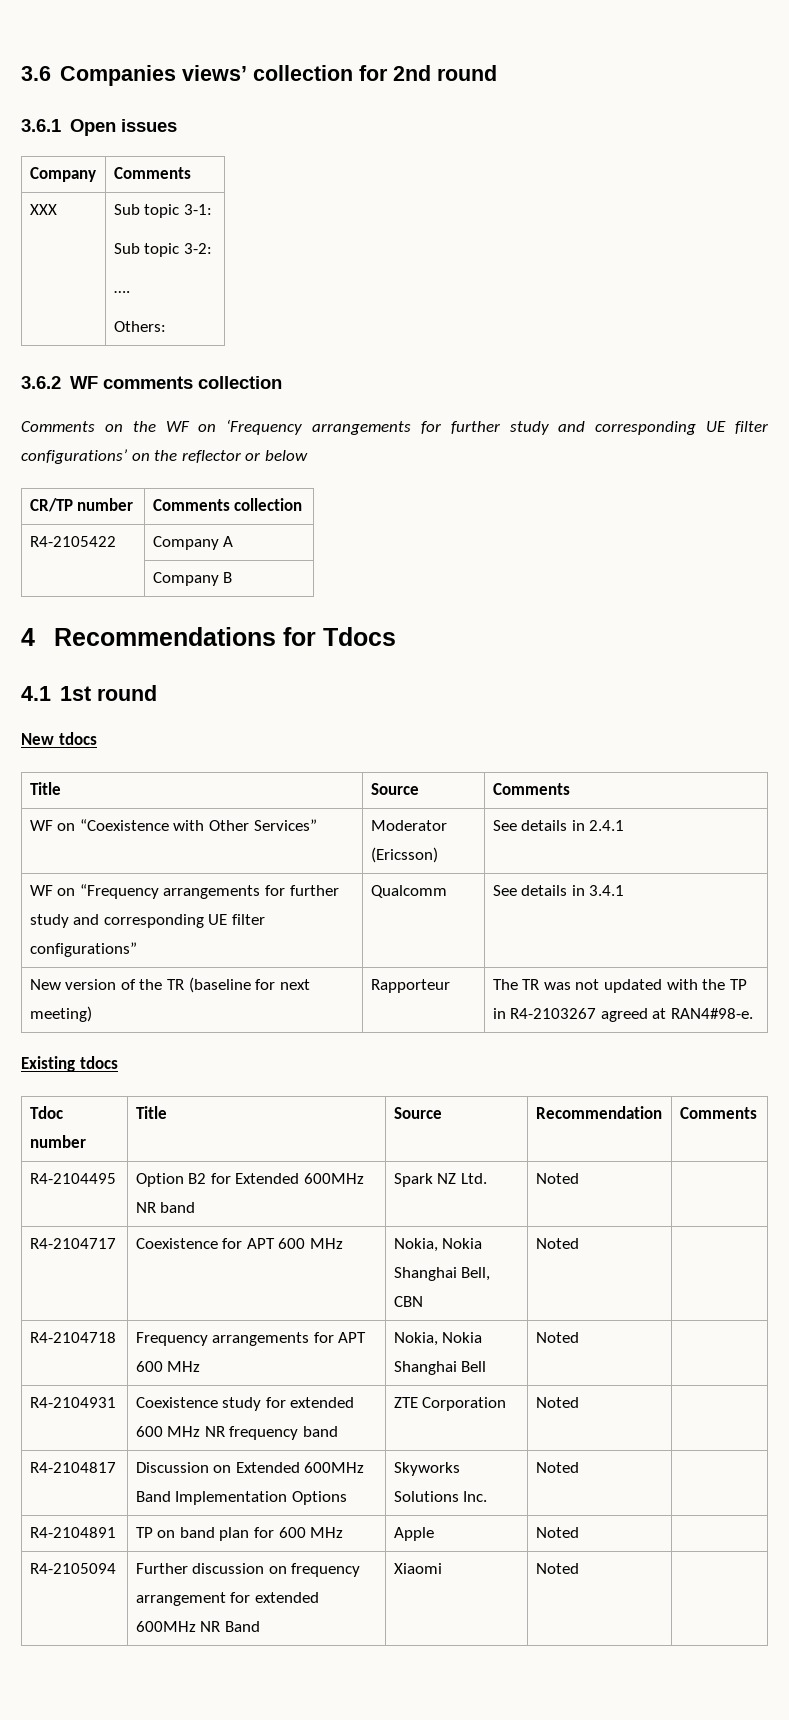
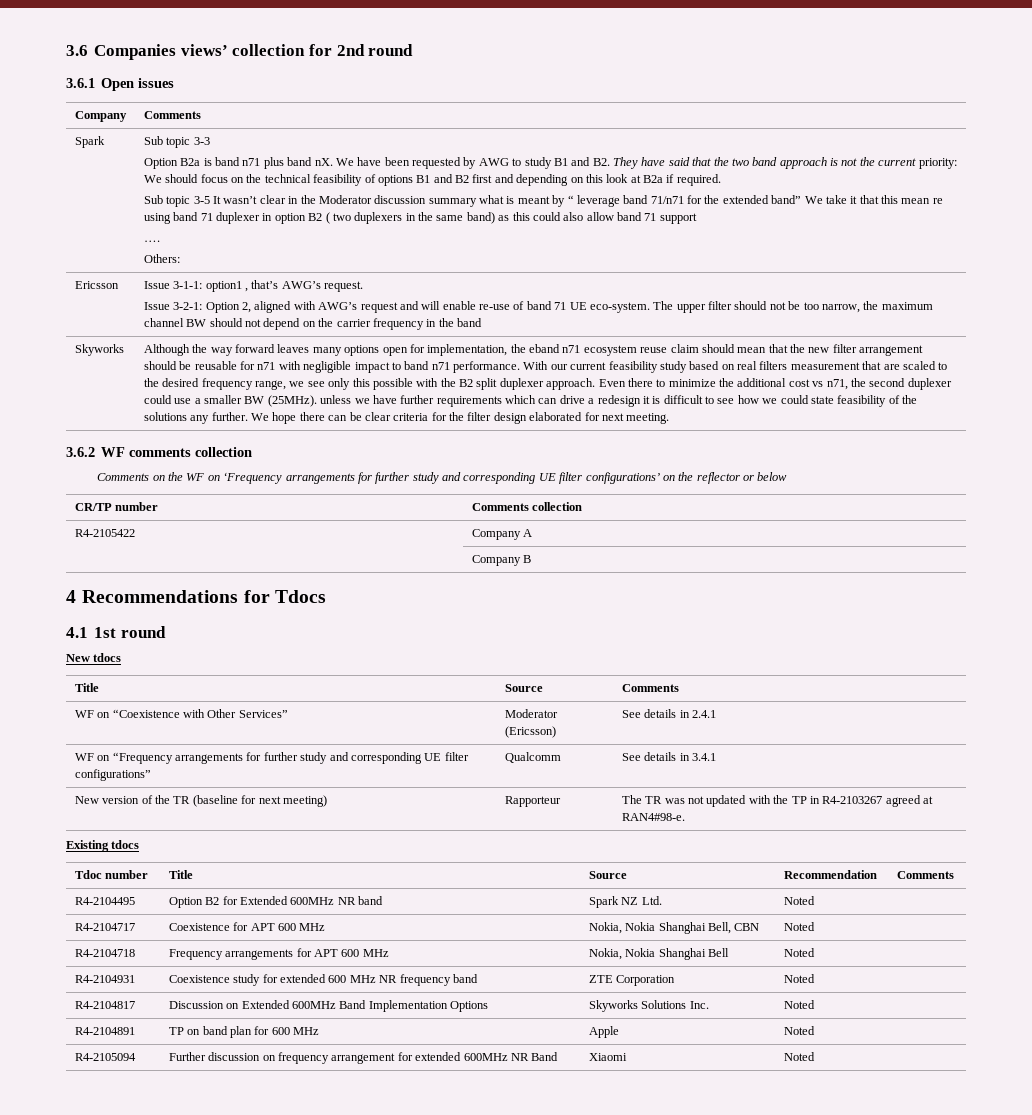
[29,204,57,215] [113,204,212,218] [113,243,212,257] [113,291,130,293] [113,321,166,332] XXX | Sub topic 3-1: // Sub topic 3-2: // …. // Others: -> [74,136,105,148] [143,136,210,148] [143,157,957,169] [143,174,721,186] [143,195,943,207] [143,212,697,224] [143,240,160,242] [143,254,180,263] [74,281,119,289] [143,280,364,292] [143,301,933,313] [143,318,483,330] [74,344,124,356] [143,344,924,356] [143,361,948,373] [143,378,952,390] [143,395,918,407] [143,412,670,424] Spark | Sub topic 3-3 // Option B2a is band n71 plus band nX. We have been requested by AWG to study B1 and B2. They have said that the two band approach is not the current priority: We should focus on the technical feasibility of options B1 and B2 first and depending on this look at B2a if required. // Sub topic 3-5 It wasn’t clear in the Moderator discussion summary what is meant by “ leverage band 71/n71 for the extended band” We take it that this mean re using band 71 duplexer in option B2 ( two duplexers in the same band) as this could also allow band 71 support // …. // Others: // Ericsson | Issue 3-1-1: option1 , that’s AWG’s request. // Issue 3-2-1: Option 2, aligned with AWG’s request and will enable re-use of band 71 UE eco-system. The upper filter should not be too narrow, the maximum channel BW should not depend on the carrier frequency in the band // Skyworks | Although the way forward leaves many options open for implementation, the eband n71 ecosystem reuse claim should mean that the new filter arrangement should be reusable for n71 with negligible impact to band n71 performance. With our current feasibility study based on real filters measurement that are scaled to the desired frequency range, we see only this possible with the B2 split duplexer approach. Even there to minimize the additional cost vs n71, the second duplexer could use a smaller BW (25MHz). unless we have further requirements which can drive a redesign it is difficult to see how we could state feasibility of the solutions any further. We hope there can be clear criteria for the filter design elaborated for next meeting.

